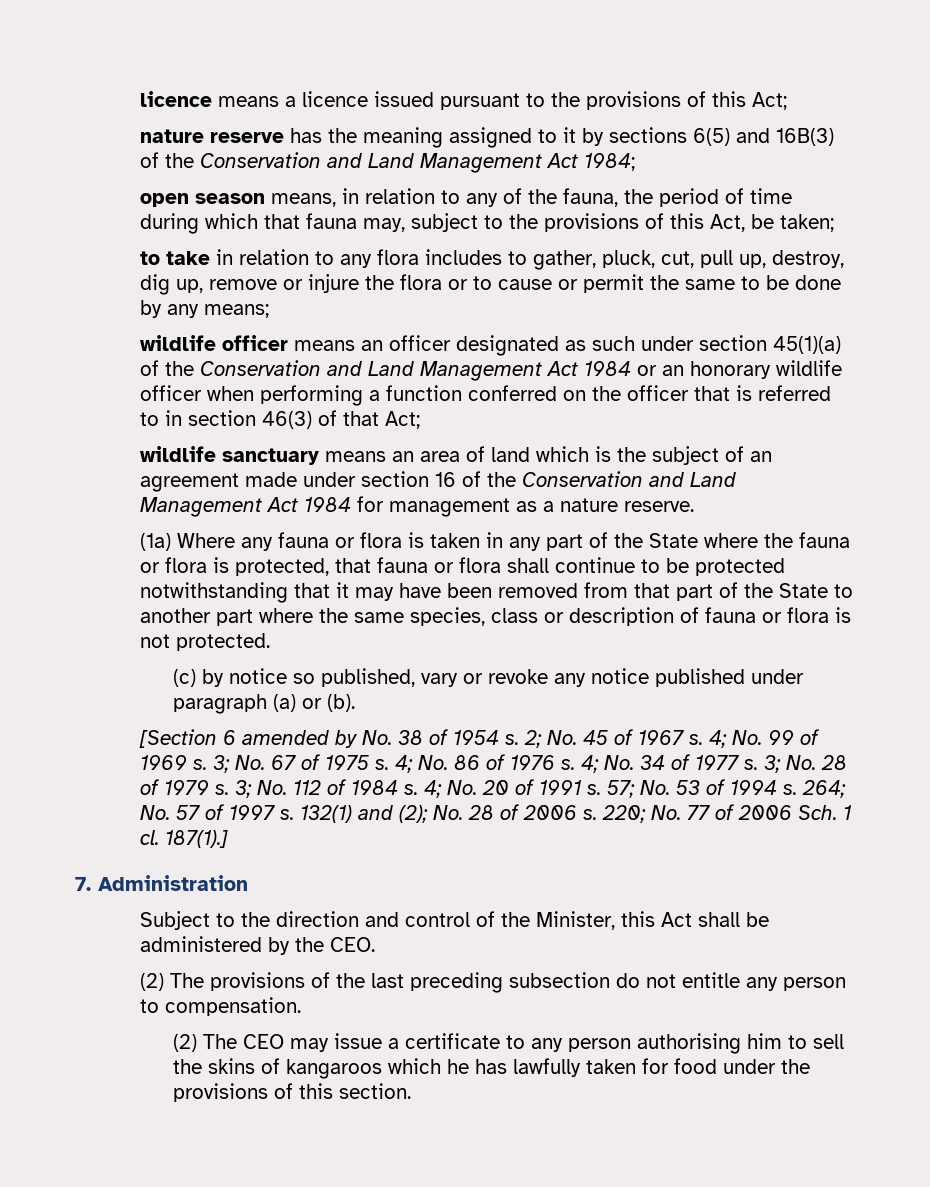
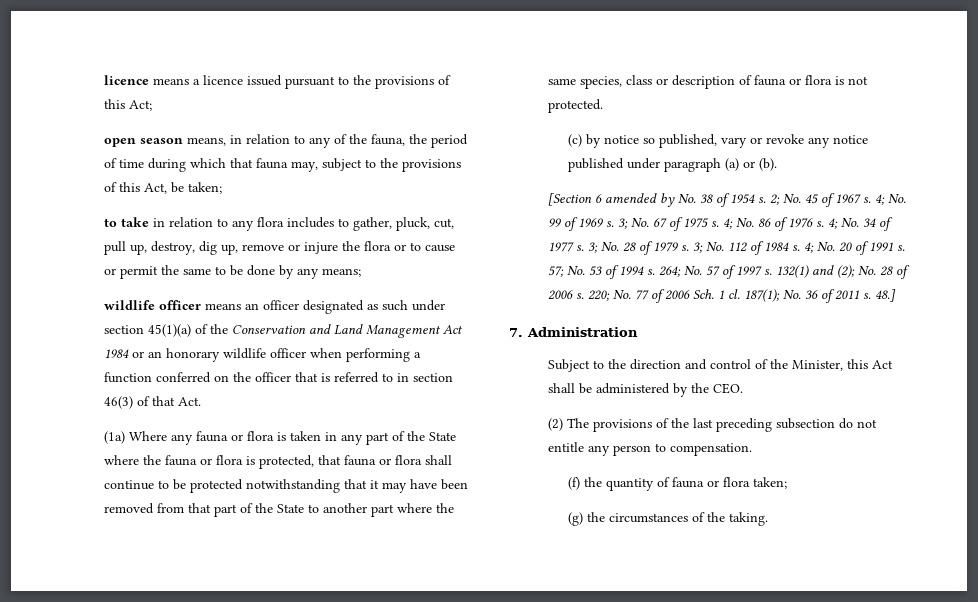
[140,127,835,148] [140,152,636,173] // nature reserve has the meaning assigned to it by sections 6(5) and 16B(3) of the Conservation and Land Management Act 1984; -> (153, 105) none
[385,411,421,429] [140,446,773,465] [140,471,737,492] [140,496,695,517] Act; // wildlife sanctuary means an area of land which is the subject of an agreement made under section 16 of the Conservation and Land Management Act 1984 for management as a nature reserve. -> [178,397,202,406] Act.
[165,830,229,848] 187(1).] -> [744,289,897,303] 187(1); No. 36 of 2011 s. 48.]
[172,1033,844,1054] [172,1058,810,1079] [172,1083,411,1102] (2) The CEO may issue a certificate to any person authorising him to sell the skins of kangaroos which he has lawfully taken for food under the provisions of this section. -> [567,477,787,491] [567,512,768,526] (f) the quantity of fauna or flora taken; // (g) the circumstances of the taking.

